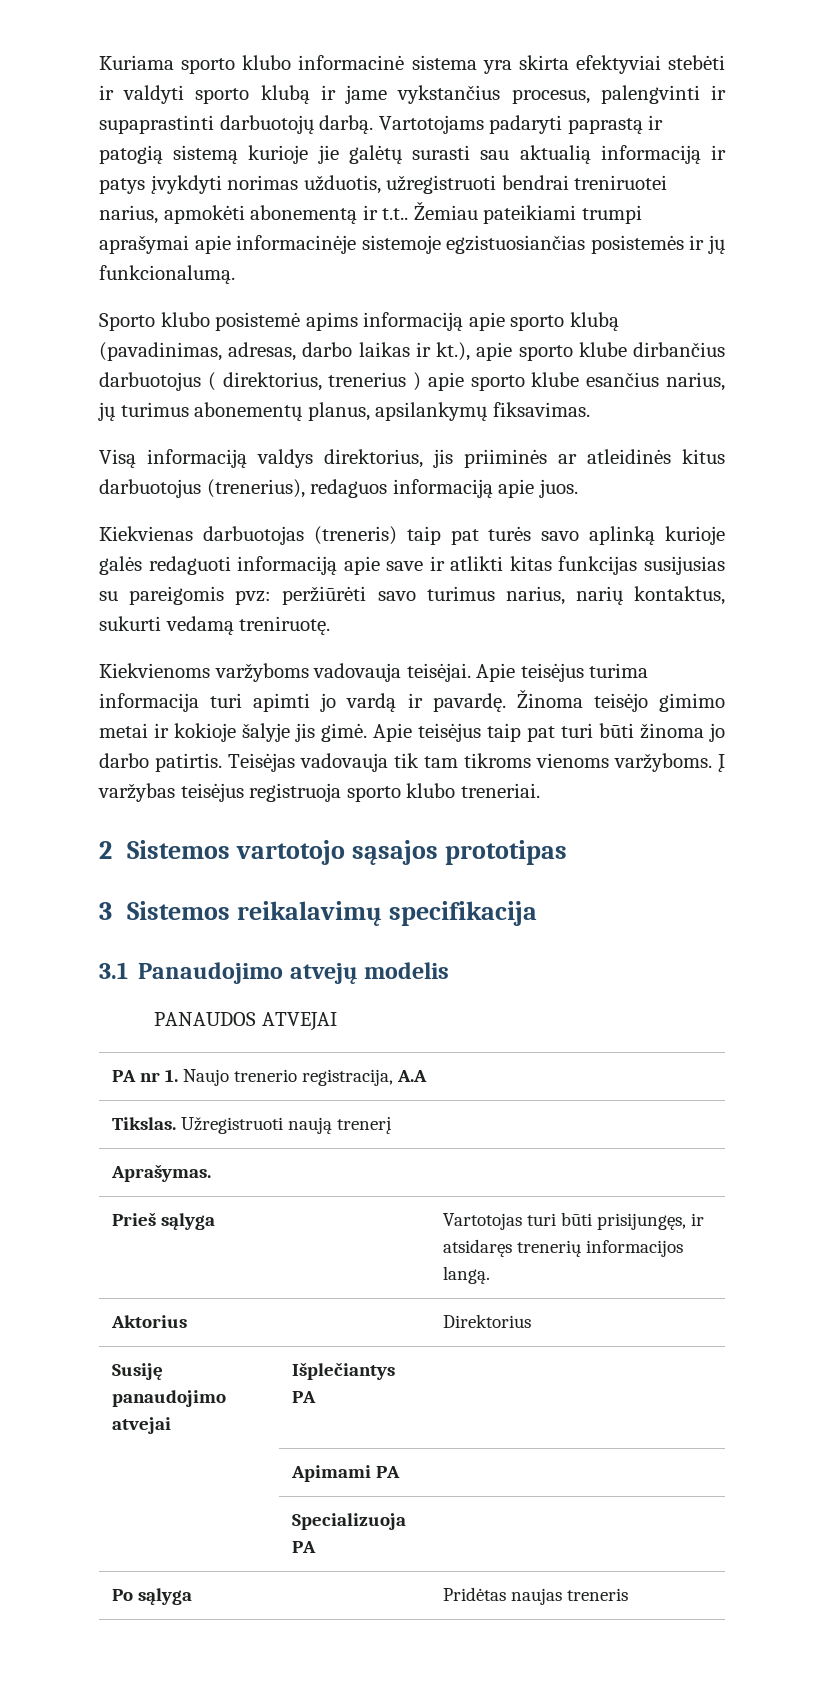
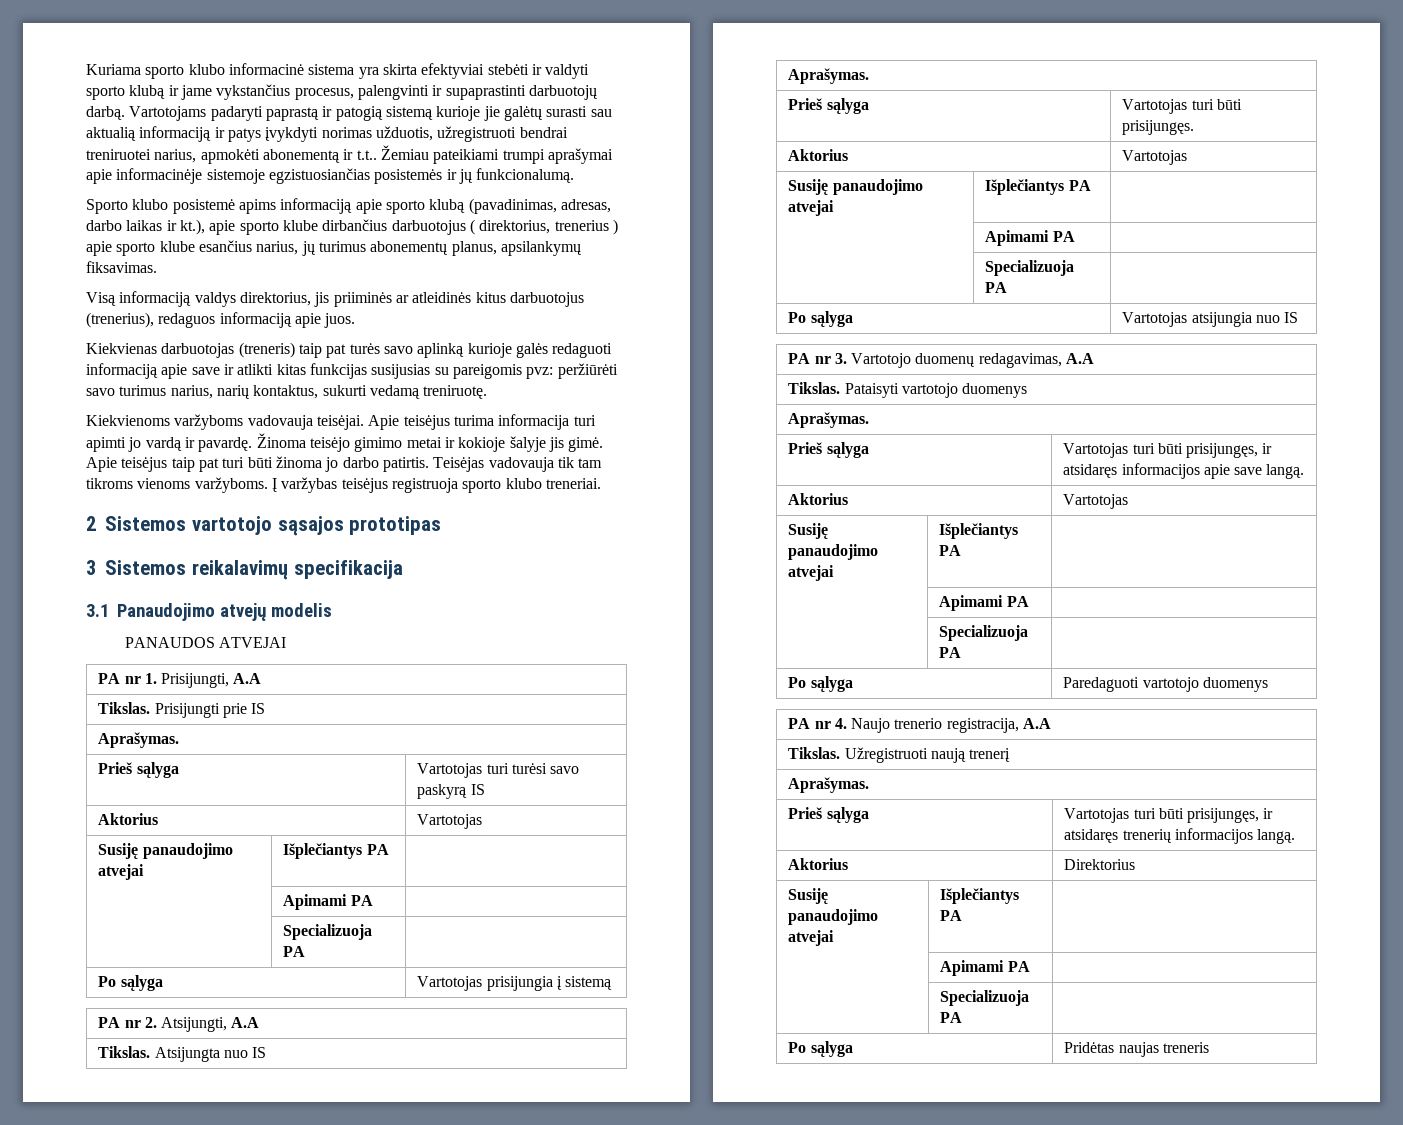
(179, 1075) none -> [161,673,262,688] [98,702,266,718] [98,732,180,748] [98,762,179,778] [417,763,580,778] [417,784,485,799] [98,813,159,825] [417,814,483,829] [98,843,233,859] [98,864,145,880] [283,843,389,859] [283,894,373,910] [283,924,373,940] [283,946,306,957] [98,975,163,991] [417,976,613,991] [98,1017,260,1032] [98,1046,267,1062] [788,68,870,84] [788,98,869,114] [1122,99,1242,114] [1122,120,1195,135] [788,149,849,161] [1122,150,1188,165] [788,179,923,195] [788,200,835,216] [985,179,1091,195] [985,230,1075,246] [985,260,1075,276] [985,282,1008,293] [788,311,853,327] [1122,312,1299,327] [788,353,1095,368] [788,382,1028,398] [788,412,870,428] [788,442,869,458] [1063,443,1273,458] [1063,463,1305,479] [788,493,849,505] [1063,494,1129,509] [788,523,829,539] [788,544,879,560] [788,565,835,581] [939,523,1019,539] [939,545,962,556] [939,595,1029,611] [939,625,1029,641] [939,647,962,658] [788,676,853,692] [1063,677,1268,692] [788,718,847,729] Prisijungti, A.A // Tikslas. Prisijungti prie IS // Aprašymas. // Prieš sąlyga | Vartotojas turi turėsi savo paskyrą IS // Aktorius | Vartotojas // Susiję panaudojimo atvejai | Išplečiantys PA | // | Apimami PA | // | Specializuoja PA | // Po sąlyga | Vartotojas prisijungia į sistemą // PA nr 2. Atsijungti, A.A // Tikslas. Atsijungta nuo IS // Aprašymas. // Prieš sąlyga | Vartotojas turi būti prisijungęs. // Aktorius | Vartotojas // Susiję panaudojimo atvejai | Išplečiantys PA | // | Apimami PA | // | Specializuoja PA | // Po sąlyga | Vartotojas atsijungia nuo IS // PA nr 3. Vartotojo duomenų redagavimas, A.A // Tikslas. Pataisyti vartotojo duomenys // Aprašymas. // Prieš sąlyga | Vartotojas turi būti prisijungęs, ir atsidaręs informacijos apie save langą. // Aktorius | Vartotojas // Susiję panaudojimo atvejai | Išplečiantys PA | // | Apimami PA | // | Specializuoja PA | // Po sąlyga | Paredaguoti vartotojo duomenys // PA nr 4.

